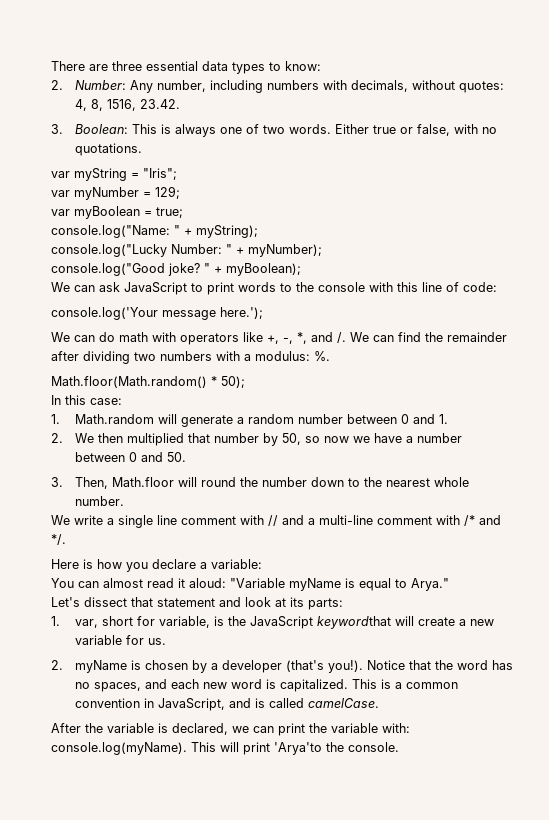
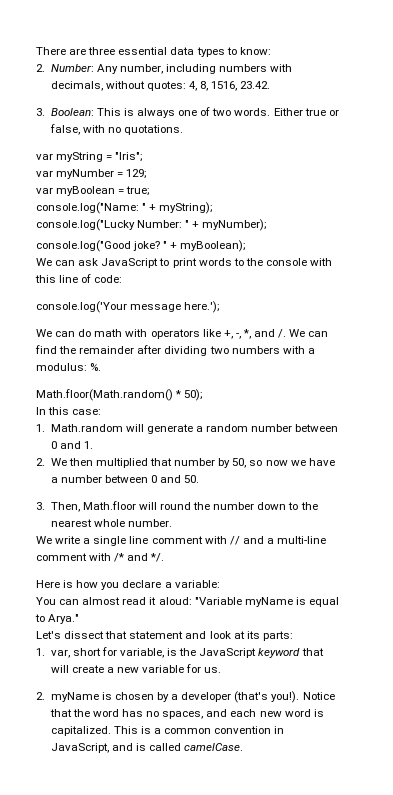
[317,616,392,629] keywordthat -> [258,648,324,658] keyword that
[51,723,410,736] [51,742,399,755] // After the variable is declared, we can print the variable with: console.log(myName). This will print 'Arya'to the console. -> (244, 747) none

